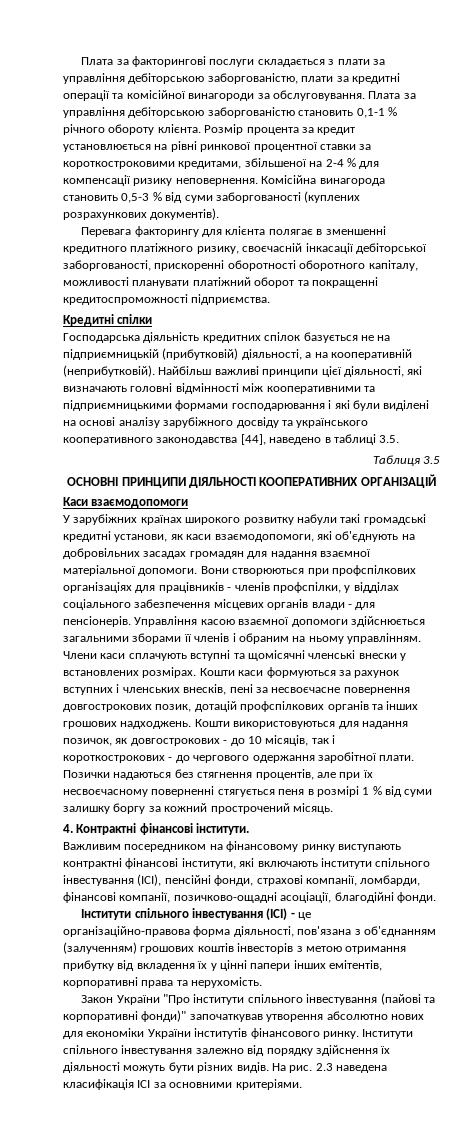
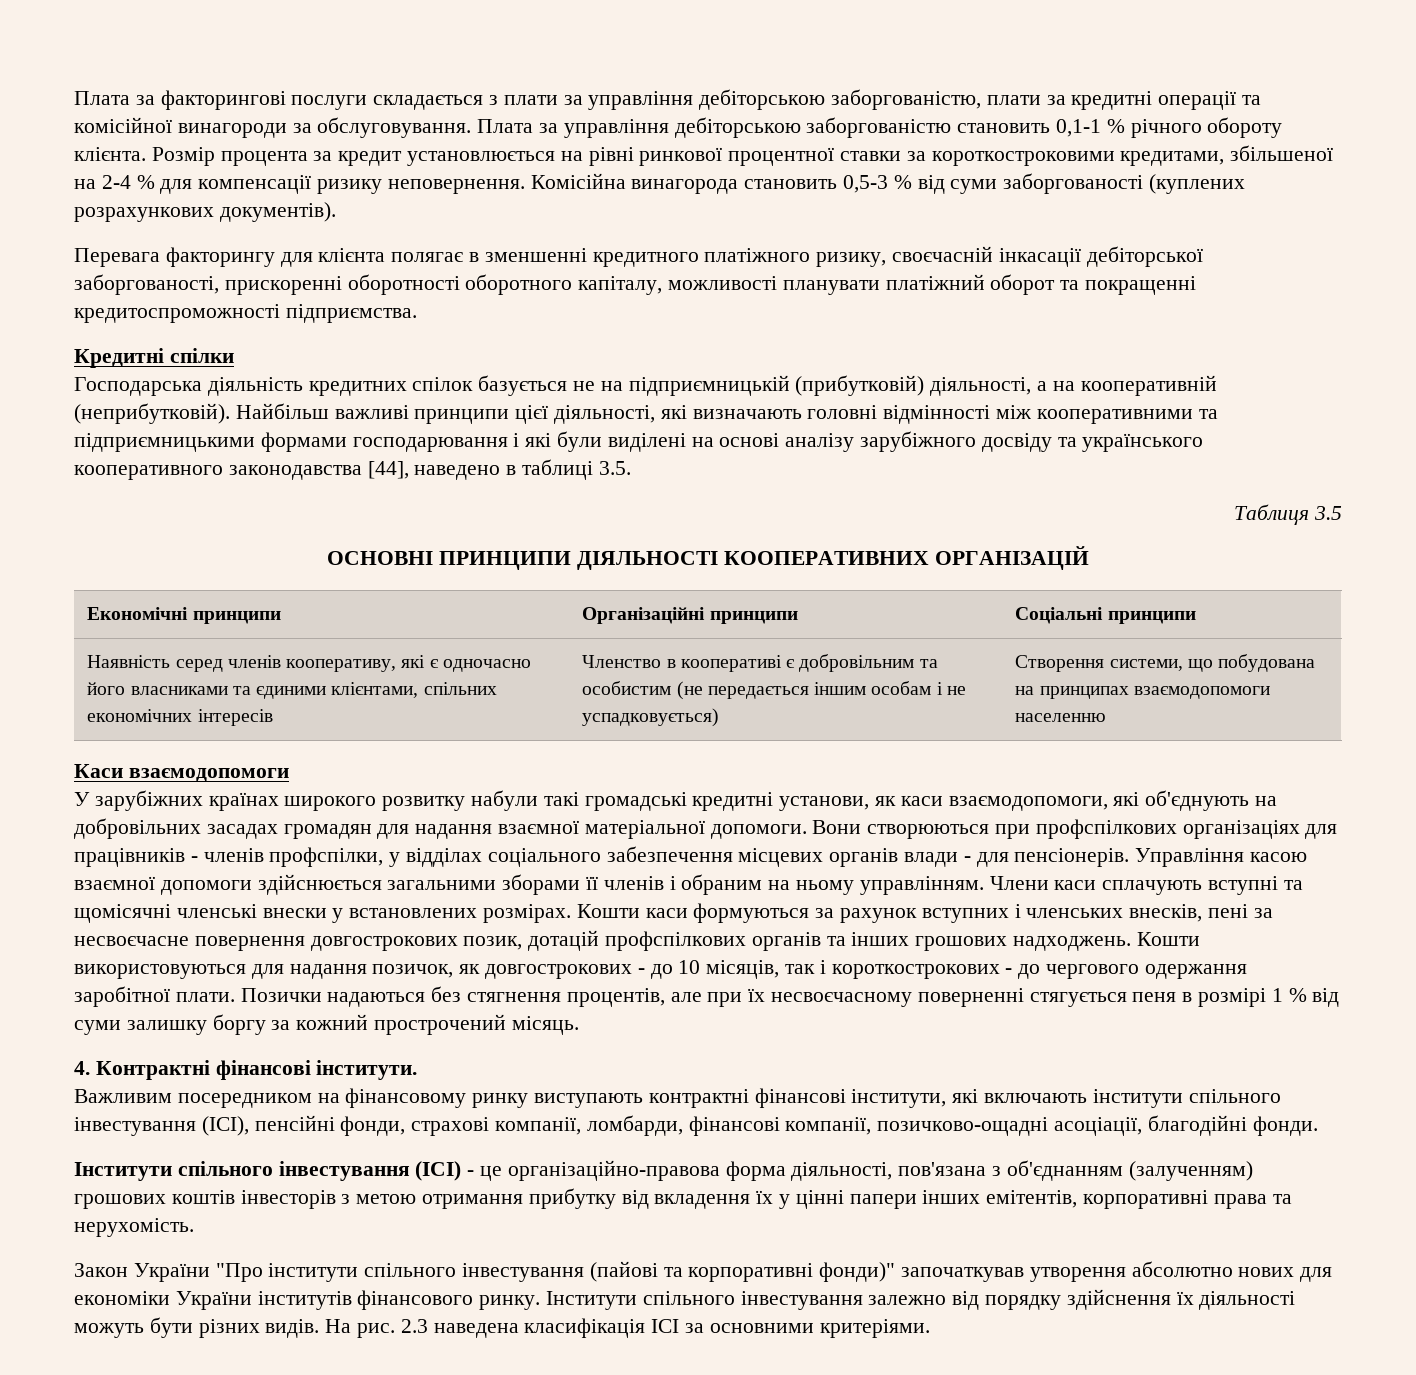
(436, 481) none -> [87,607,281,624] [582,607,798,624] [1015,607,1196,624] [87,655,531,672] [87,682,497,699] [87,709,273,726] [582,654,938,672] [582,681,966,700] [582,708,720,727] [1015,654,1316,672] [1015,686,1270,699] [1015,713,1107,722] // Економічні принципи | Організаційні принципи | Соціальні принципи // Наявність серед членів кооперативу, які є одночасно його власниками та єдиними клієнтами, спільних економічних інтересів | Членство в кооперативі є добровільним та особистим (не передається іншим особам і не успадковується) | Створення системи, що побудована на принципах взаємодопомоги населенню

